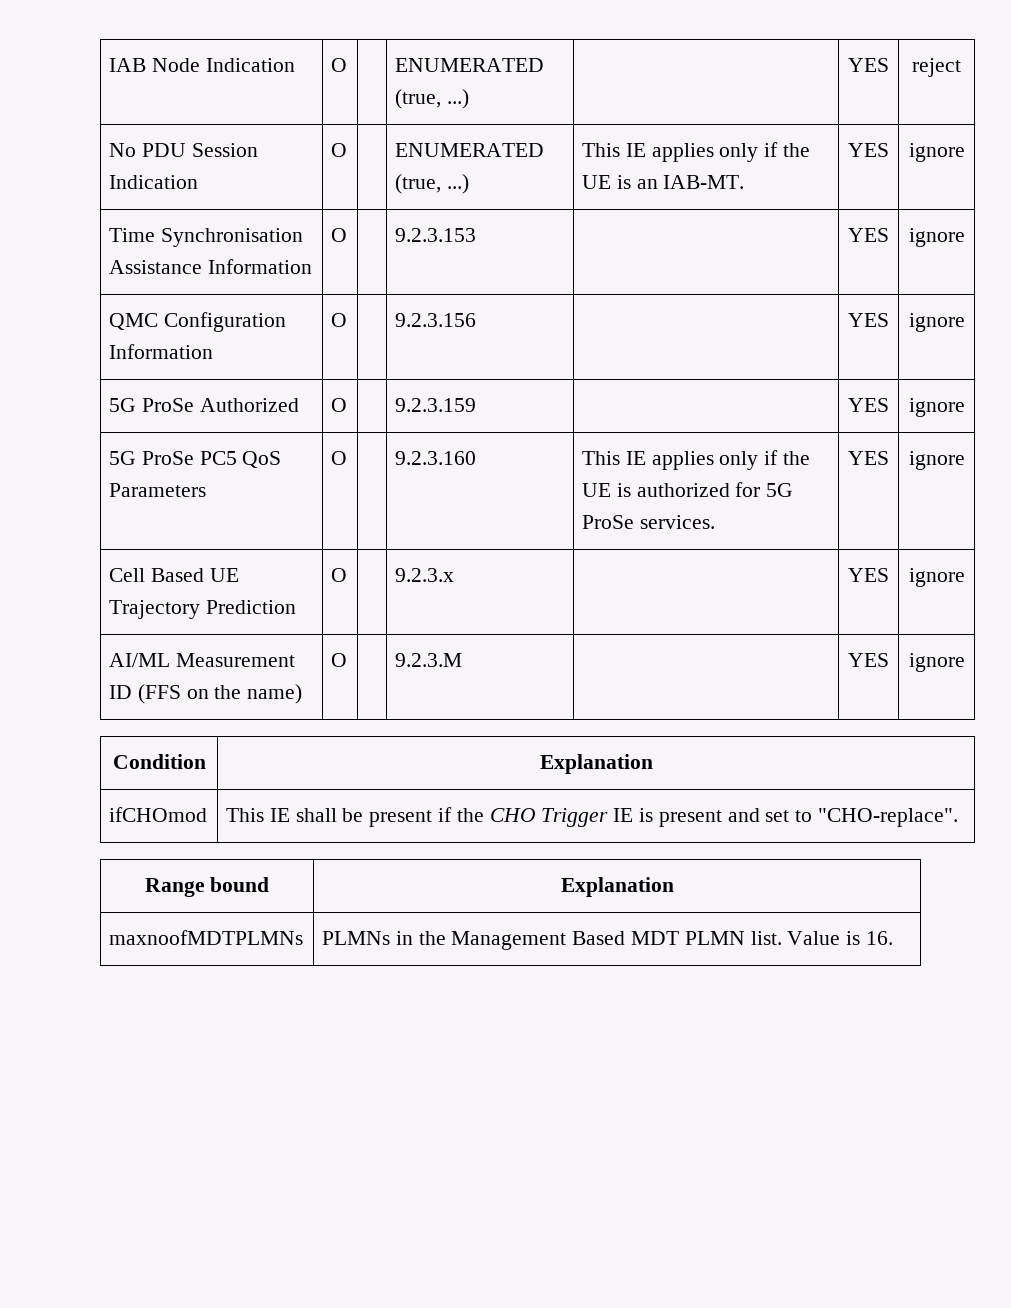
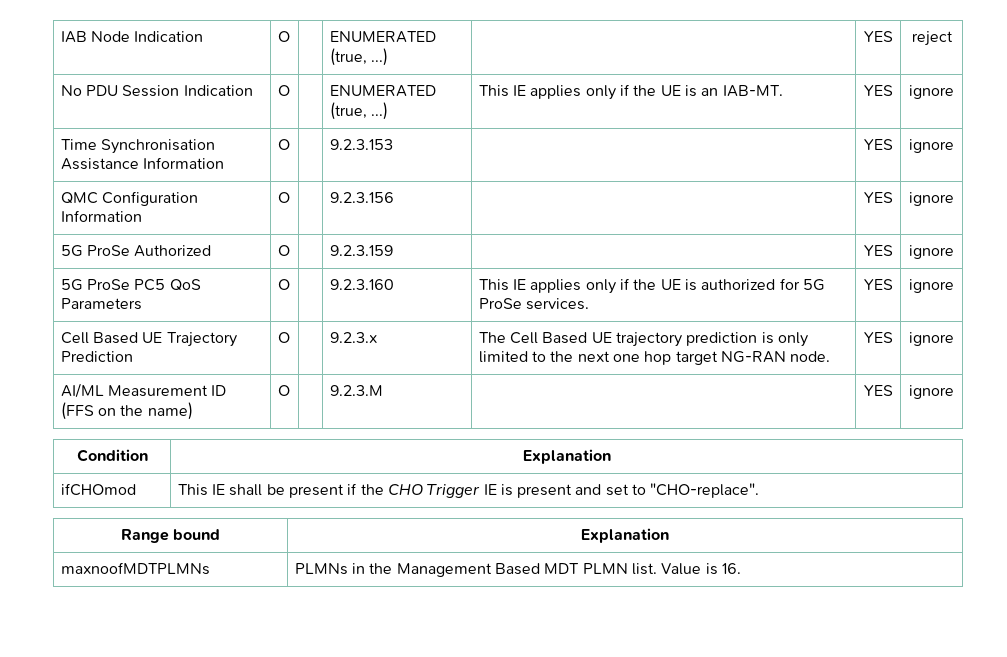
(455, 575) none -> [478,332,808,347] [478,351,831,365] The Cell Based UE trajectory prediction is only limited to the next one hop target NG-RAN node.

